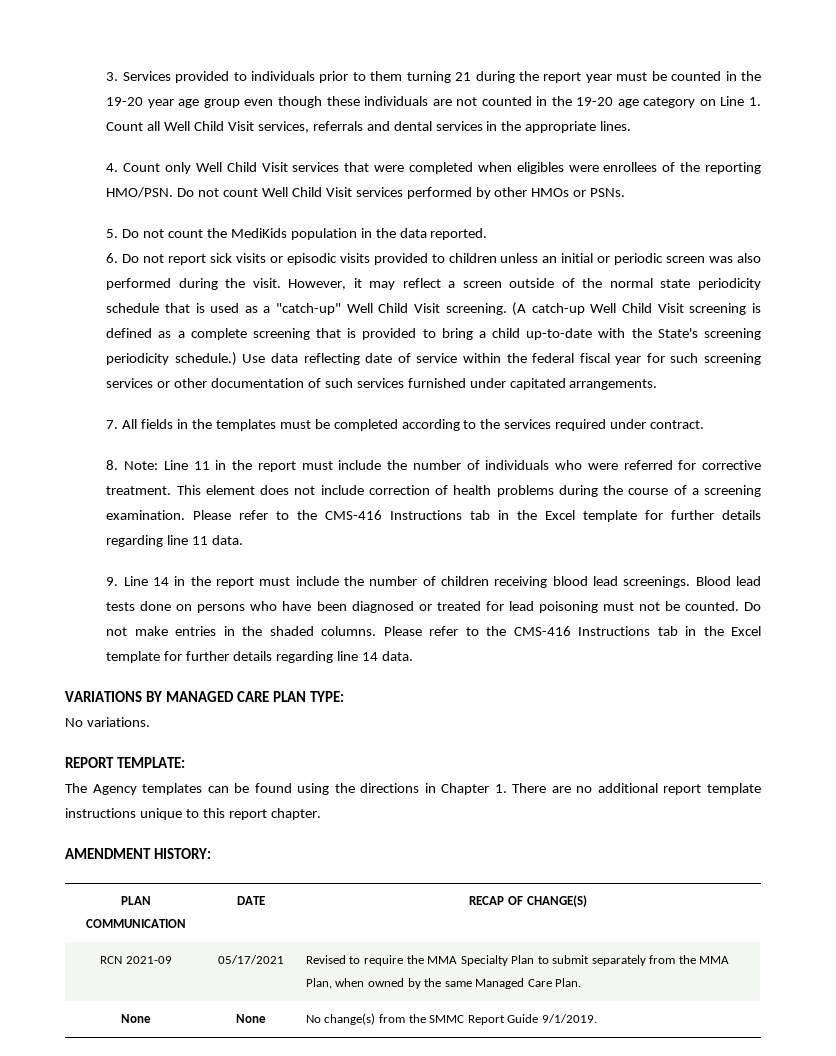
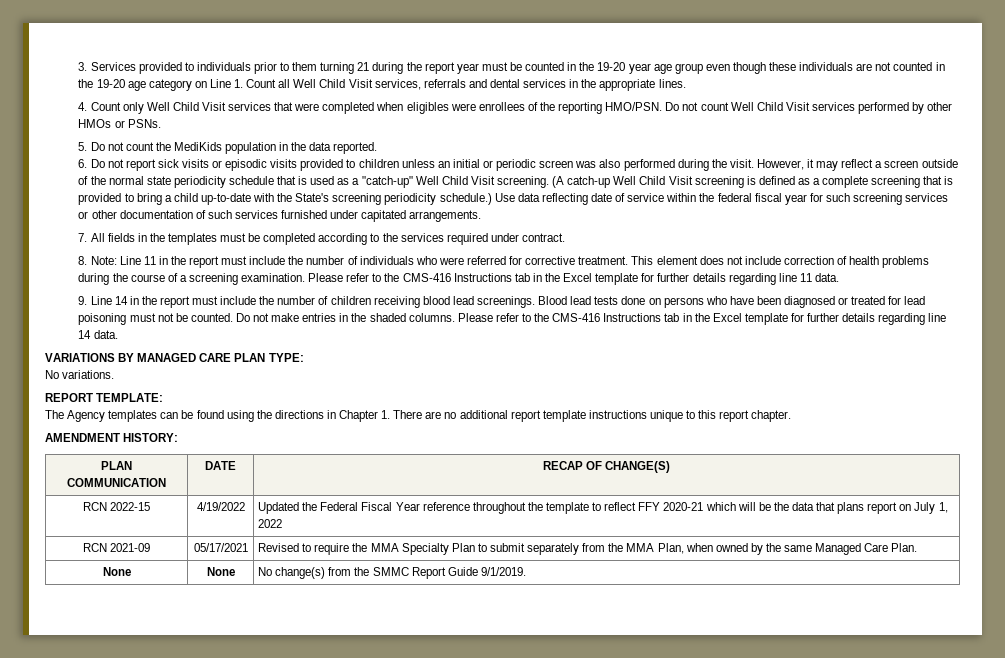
(587, 901) none -> [82,502,151,511] [196,502,245,511] [258,502,948,514] [258,519,283,528] // RCN 2022-15 | 4/19/2022 | Updated the Federal Fiscal Year reference throughout the template to reflect FFY 2020-21 which will be the data that plans report on July 1, 2022

